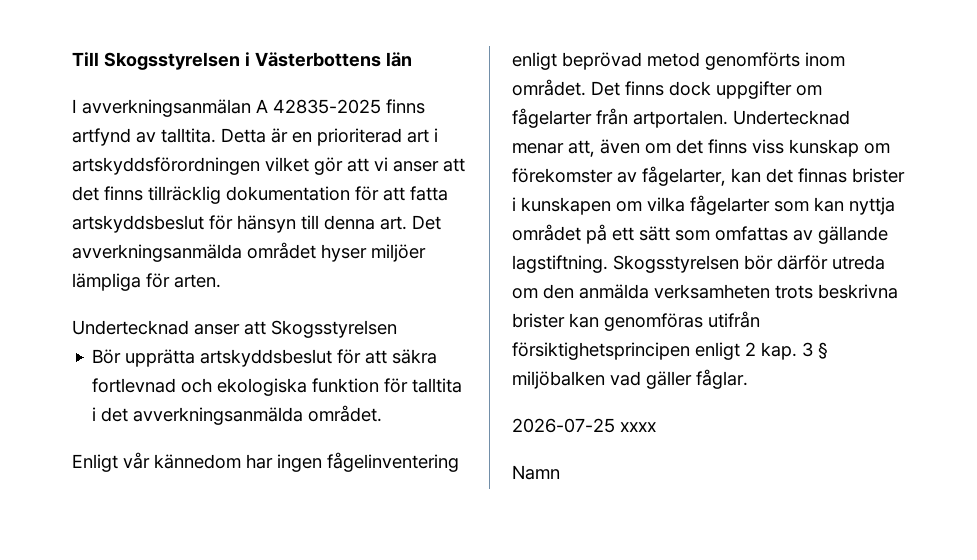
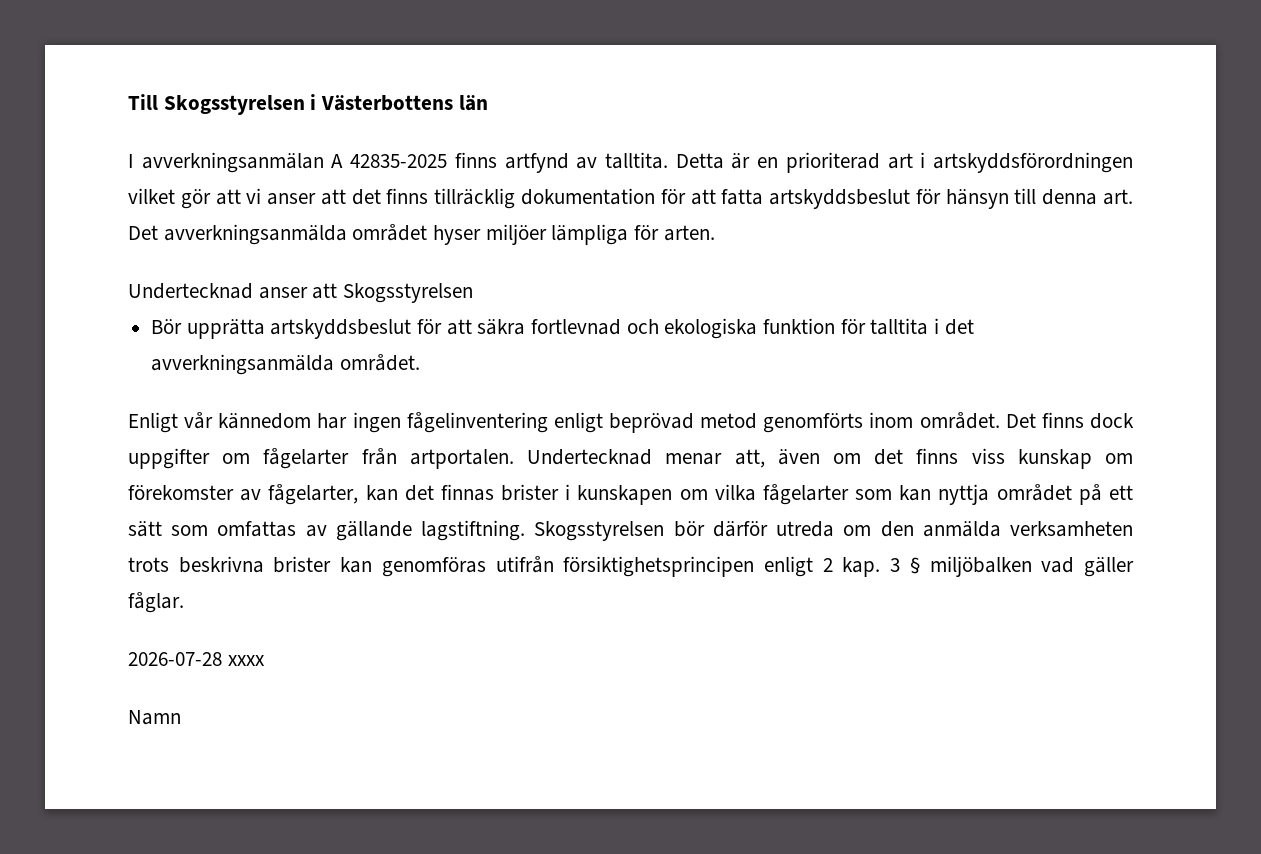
[512,418,615,433] 2026-07-25 -> [128,652,222,666] 2026-07-28

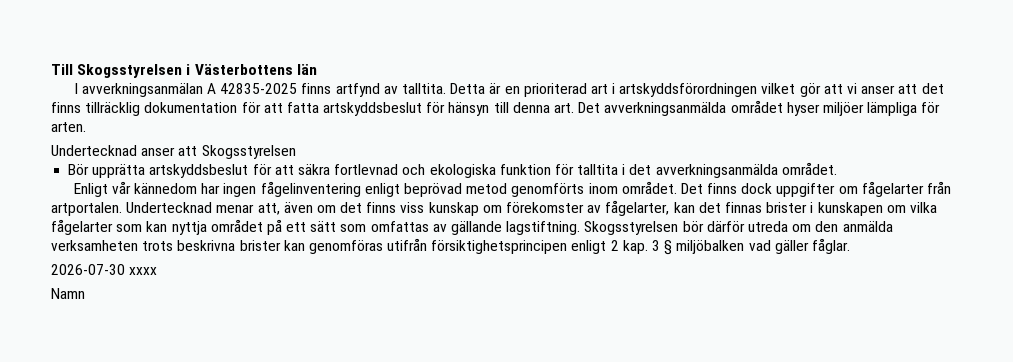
[128,652,222,666] 2026-07-28 -> [51,264,125,275] 2026-07-30

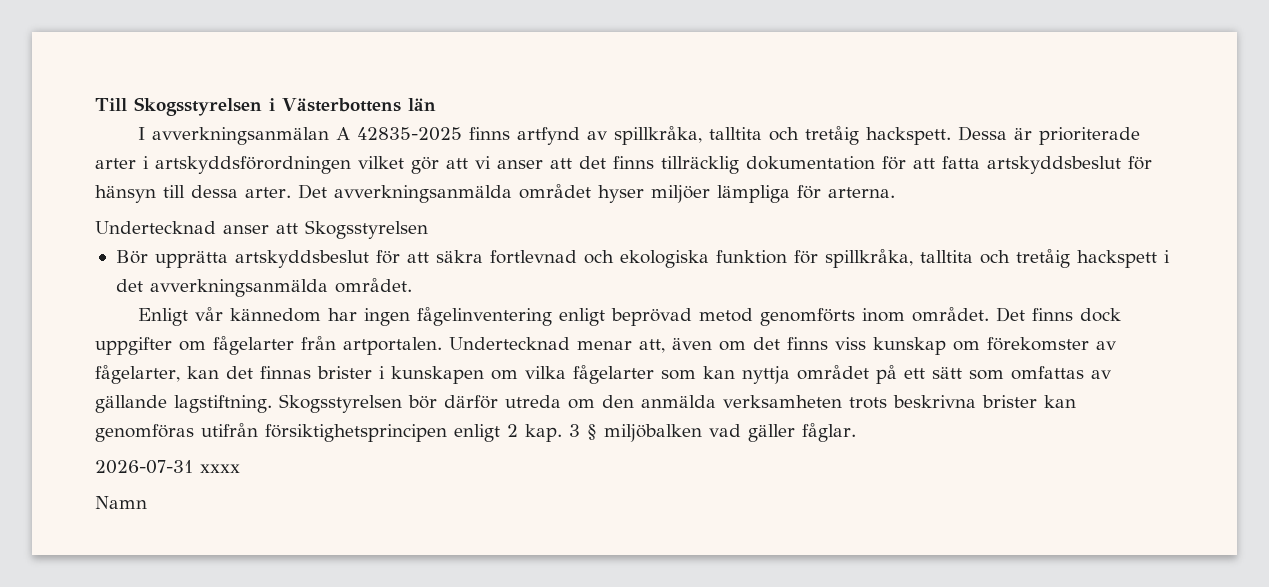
[401,83,608,97] talltita. Detta är en prioriterad art -> [613,126,1140,145] [95,158,136,169] spillkråka, talltita och tretåig hackspett. Dessa är prioriterade arter
[512,102,575,113] denna art. -> [191,185,291,198] dessa arter.
[51,122,86,132] arten. -> [827,187,895,198] arterna.
[577,164,619,175] talltita -> [824,249,1157,268] spillkråka, talltita och tretåig hackspett
[51,264,125,275] 2026-07-30 -> [95,460,193,474] 2026-07-31

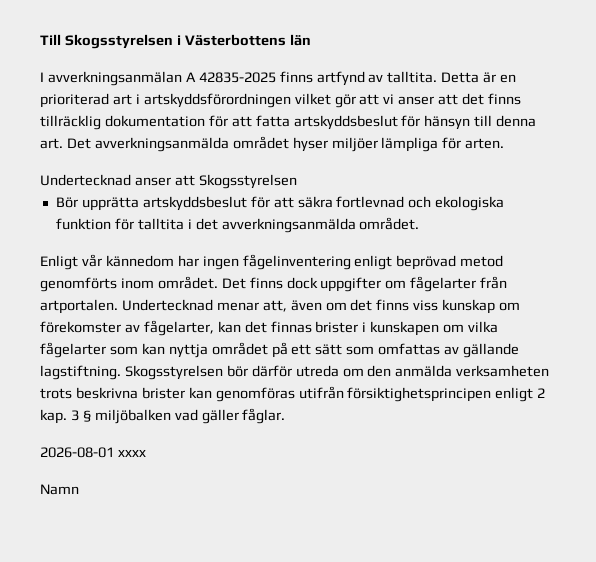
[613,126,1140,145] [95,158,136,169] spillkråka, talltita och tretåig hackspett. Dessa är prioriterade arter -> [387,71,517,83] [40,93,132,108] talltita. Detta är en prioriterad art
[191,185,291,198] dessa arter. -> [496,115,537,127] [40,138,63,149] denna art.
[827,187,895,198] arterna. -> [465,138,505,149] arten.
[824,249,1157,268] spillkråka, talltita och tretåig hackspett -> [137,218,184,230] talltita
[95,460,193,474] 2026-07-31 -> [40,447,114,458] 2026-08-01

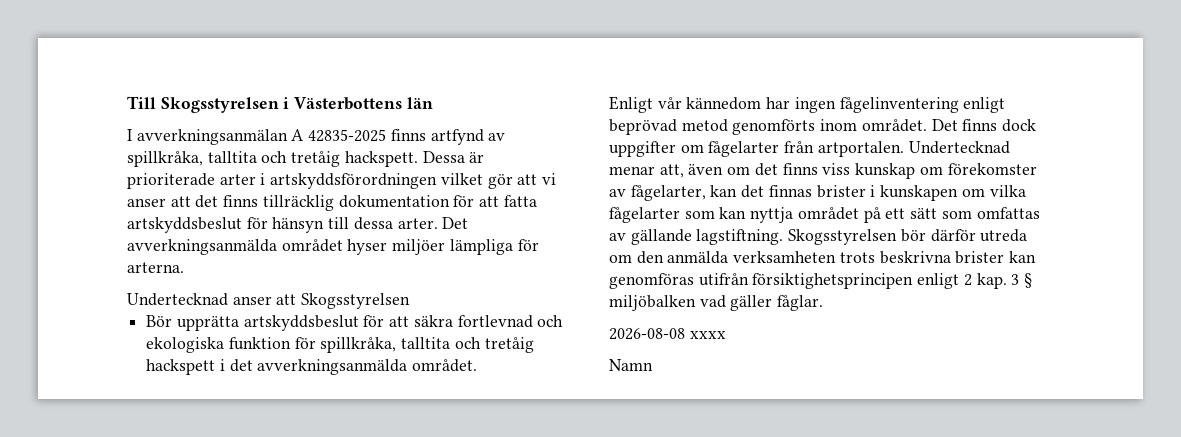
[387,71,517,83] [40,93,132,108] talltita. Detta är en prioriterad art -> [127,151,485,167] [127,173,256,189] spillkråka, talltita och tretåig hackspett. Dessa är prioriterade arter
[496,115,537,127] [40,138,63,149] denna art. -> [353,217,438,230] dessa arter.
[465,138,505,149] arten. -> [127,262,184,273] arterna.
[137,218,184,230] talltita -> [320,337,534,353] [146,359,216,375] spillkråka, talltita och tretåig hackspett
[40,447,114,458] 2026-08-01 -> [609,328,685,340] 2026-08-08

